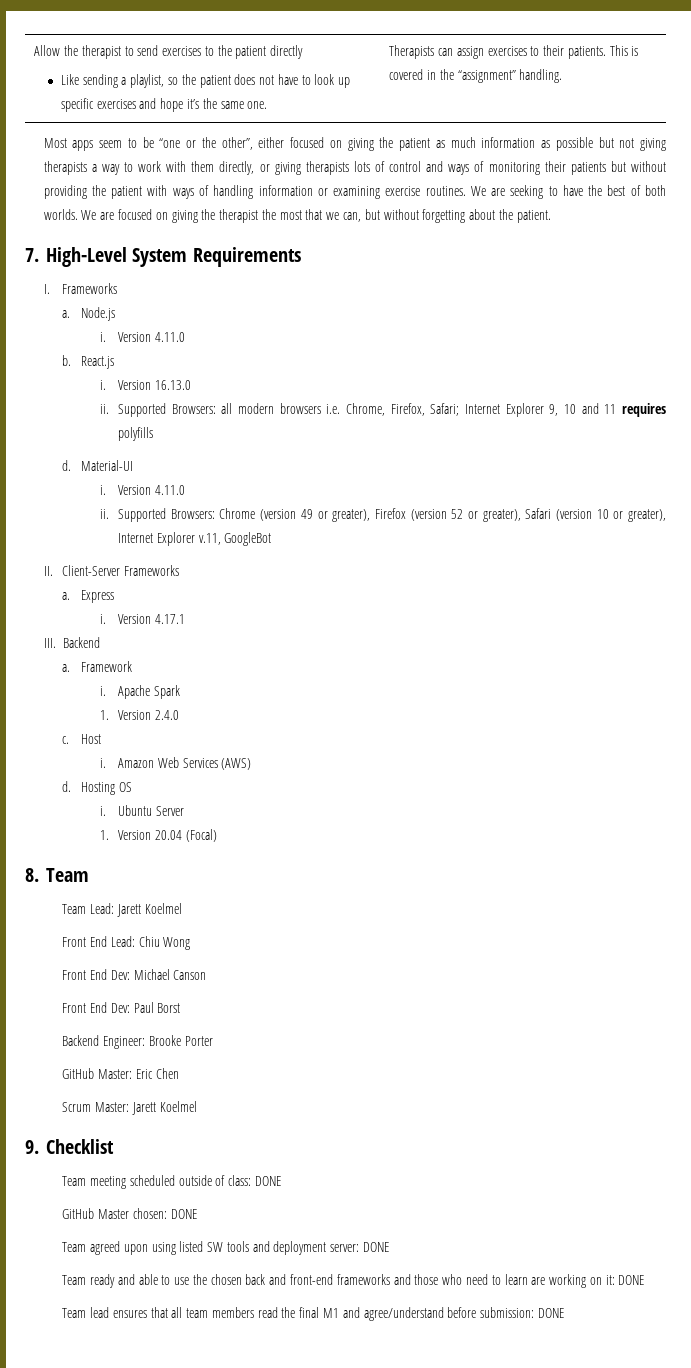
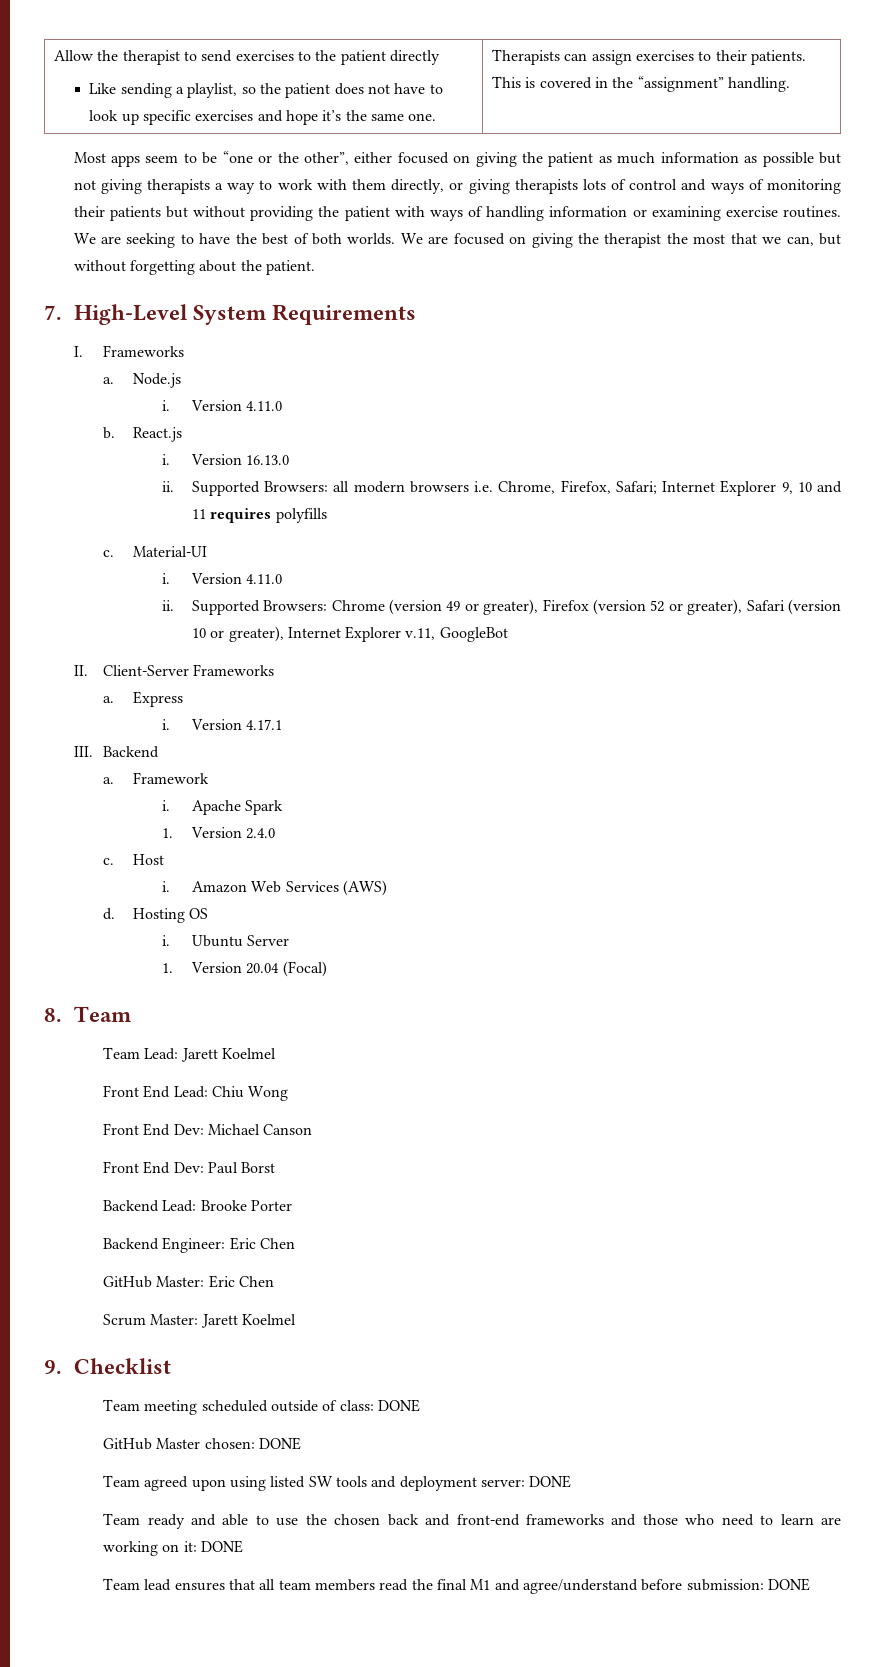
[62,460,72,471] d. -> [103,550,115,557] c.
[103,1036,146,1049] Engineer: -> [162,1200,197,1212] Lead:
(213, 1041) none -> [103,1237,296,1253] // Backend Engineer: Eric Chen

